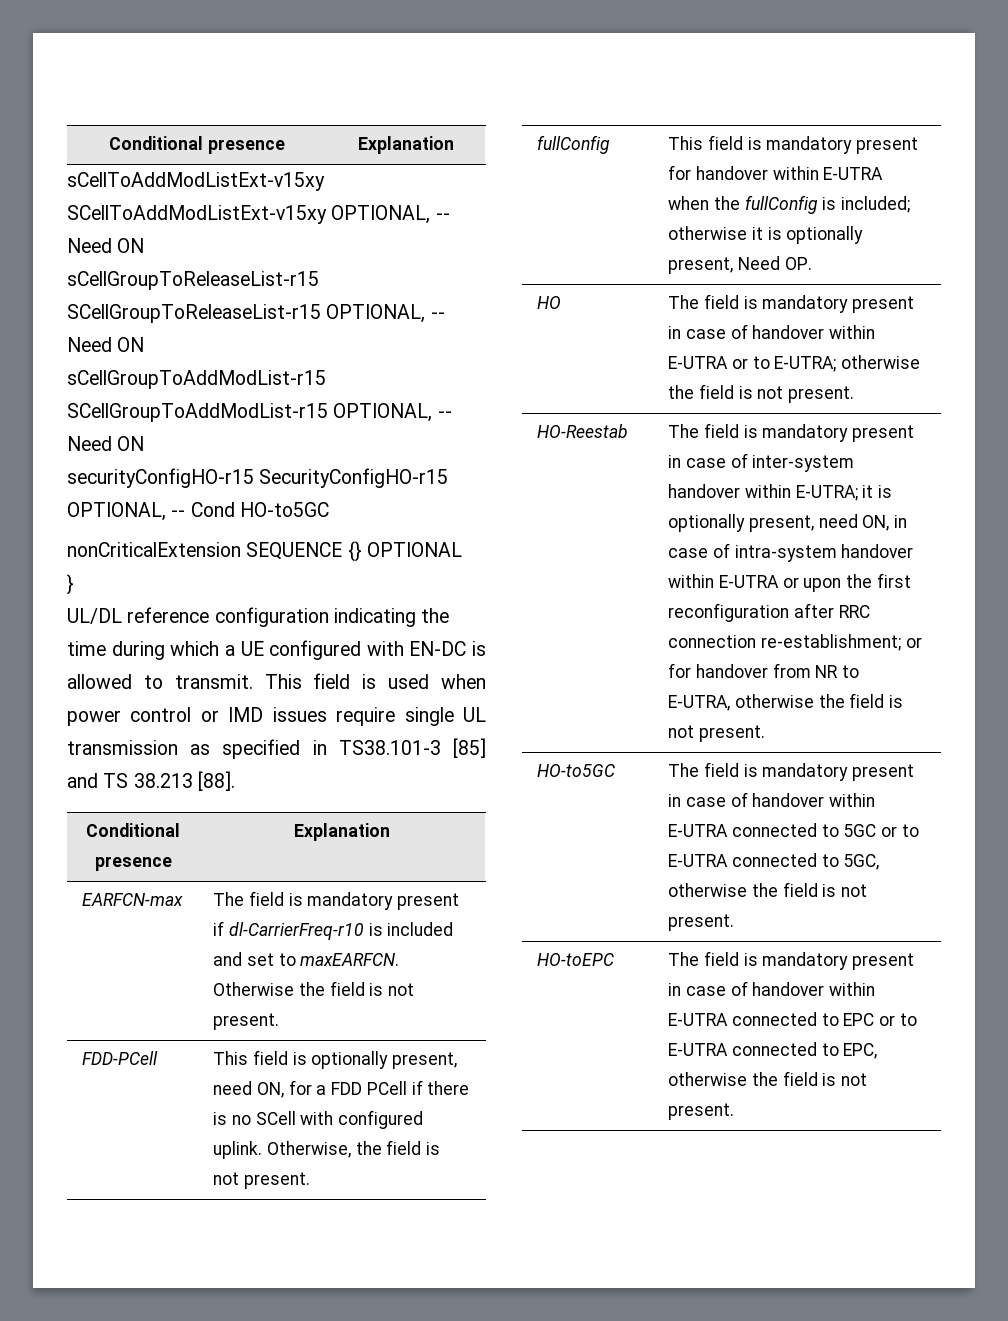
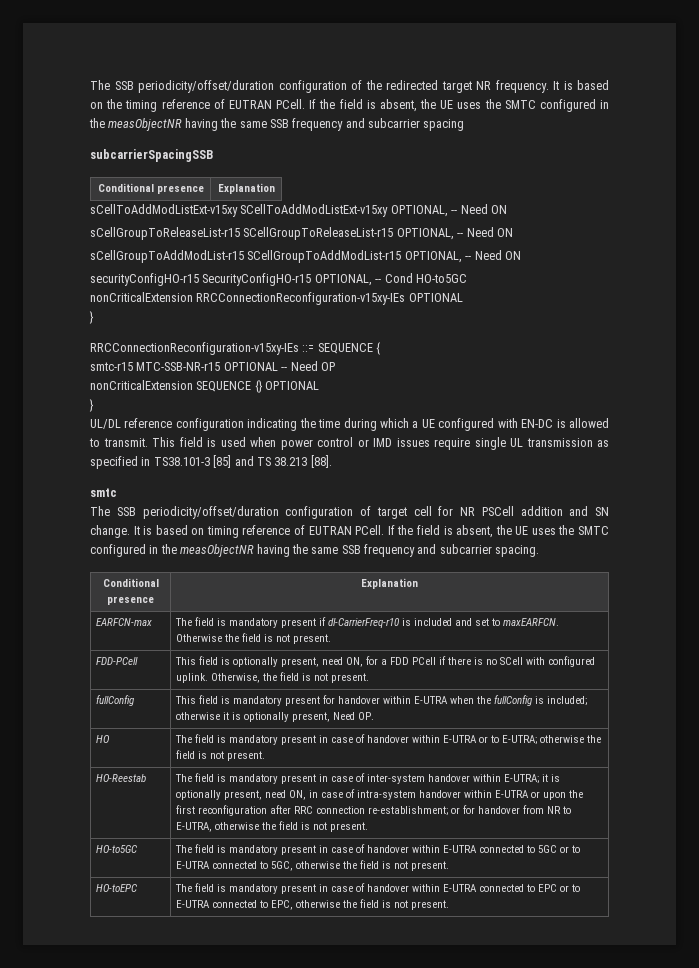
(109, 143) none -> [90,80,609,93] [90,99,610,112] [89,118,465,131] [90,149,213,162] The SSB periodicity/offset/duration configuration of the redirected target NR frequency. It is based on the timing reference of EUTRAN PCell. If the field is absent, the UE uses the SMTC configured in the measObjectNR having the same SSB frequency and subcarrier spacing // subcarrierSpacingSSB //
(329, 509) none -> [90,292,463,305] [89,311,94,324] [90,342,381,355] [90,361,335,371] // nonCriticalExtension RRCConnectionReconfiguration-v15xy-IEs OPTIONAL // } // RRCConnectionReconfiguration-v15xy-IEs ::= SEQUENCE { // smtc-r15 MTC-SSB-NR-r15 OPTIONAL -- Need OP
(235, 781) none -> [90,488,117,497] [90,506,609,519] [90,525,609,538] [90,544,540,557] // smtc // The SSB periodicity/offset/duration configuration of target cell for NR PSCell addition and SN change. It is based on timing reference of EUTRAN PCell. If the field is absent, the UE uses the SMTC configured in the measObjectNR having the same SSB frequency and subcarrier spacing.

